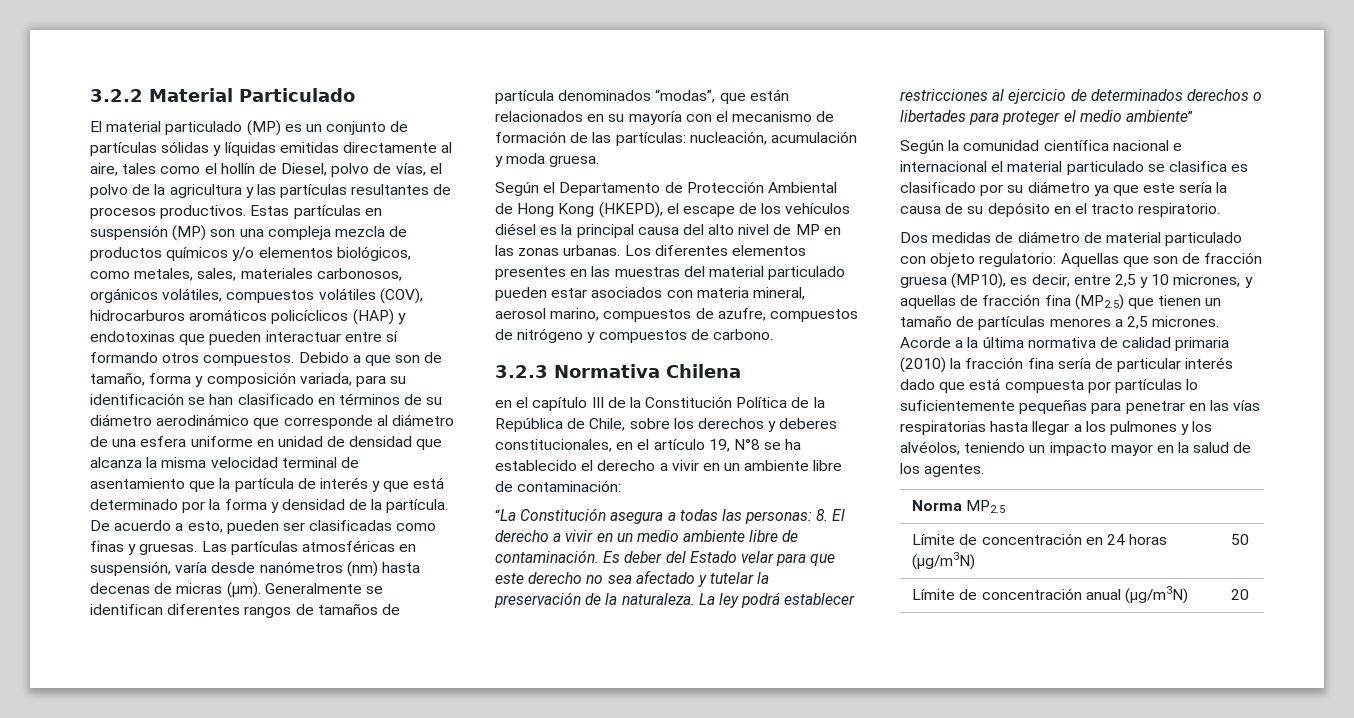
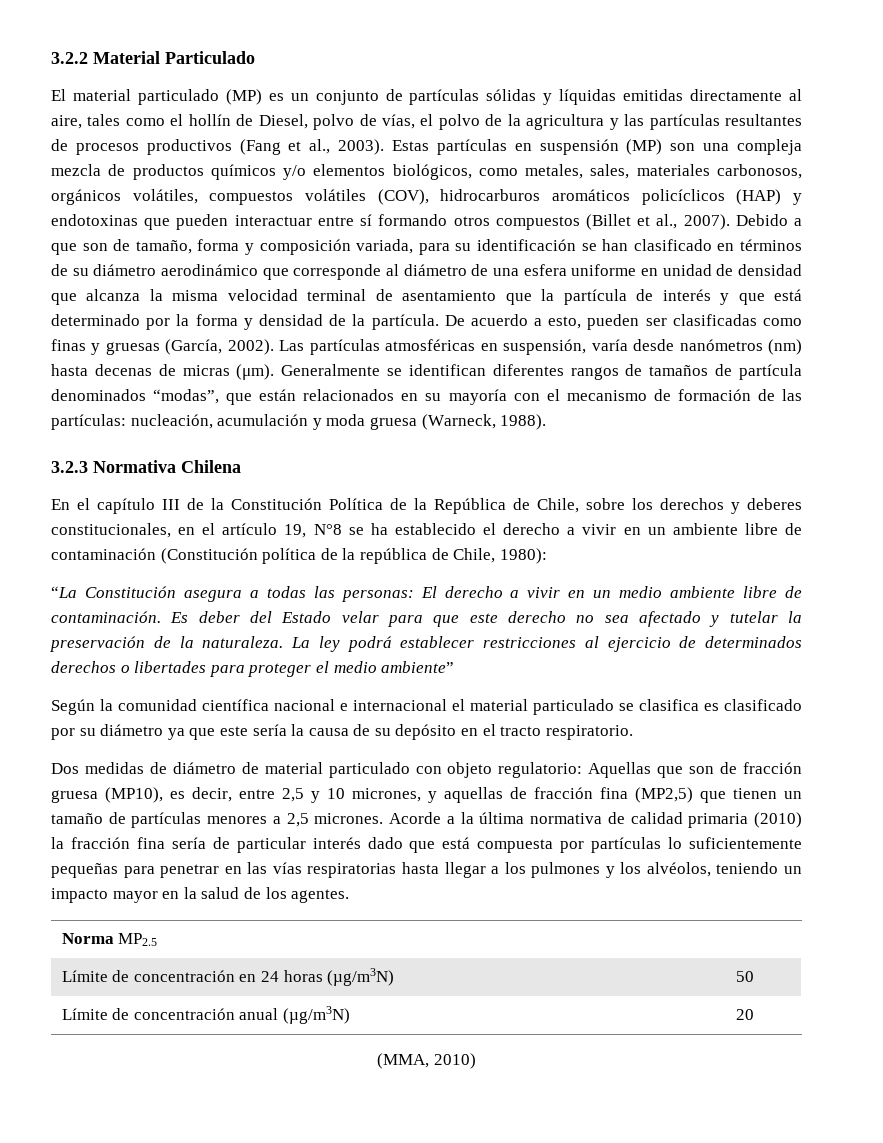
[160,205,247,219] productivos. -> [146,139,385,155] productivos (Fang et al., 2003).
[203,353,295,366] compuestos. -> [495,214,730,230] compuestos (Billet et al., 2007).
[139,543,198,555] gruesas. -> [105,339,274,355] gruesas (García, 2002).
[549,155,600,167] [495,181,837,196] [495,202,851,218] [495,223,841,238] [495,245,806,256] [495,266,846,280] [495,287,805,301] [495,308,858,322] [495,328,773,343] gruesa. // Según el Departamento de Protección Ambiental de Hong Kong (HKEPD), el escape de los vehículos diésel es la principal causa del alto nivel de MP en las zonas urbanas. Los diferentes elementos presentes en las muestras del material particulado pueden estar asociados con materia mineral, aerosol marino, compuestos de azufre, compuestos de nitrógeno y compuestos de carbono. -> [369,414,547,430] gruesa (Warneck, 1988).
[495,400,512,408] en -> [51,499,70,510] En
[517,480,622,492] contaminación: -> [51,548,547,564] contaminación (Constitución política de la república de Chile, 1980):
[816,509,829,521] 8. -> (414, 596) none
[1074,294,1124,310] (MP2.5) -> [635,787,693,803] (MP2,5)
(1250, 594) none -> [377,1053,476,1069] // (MMA, 2010)

